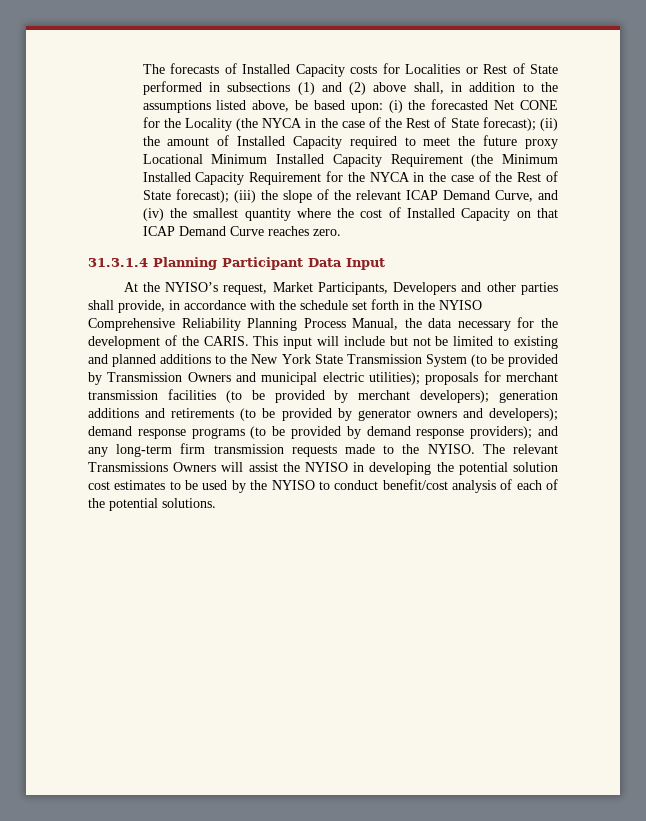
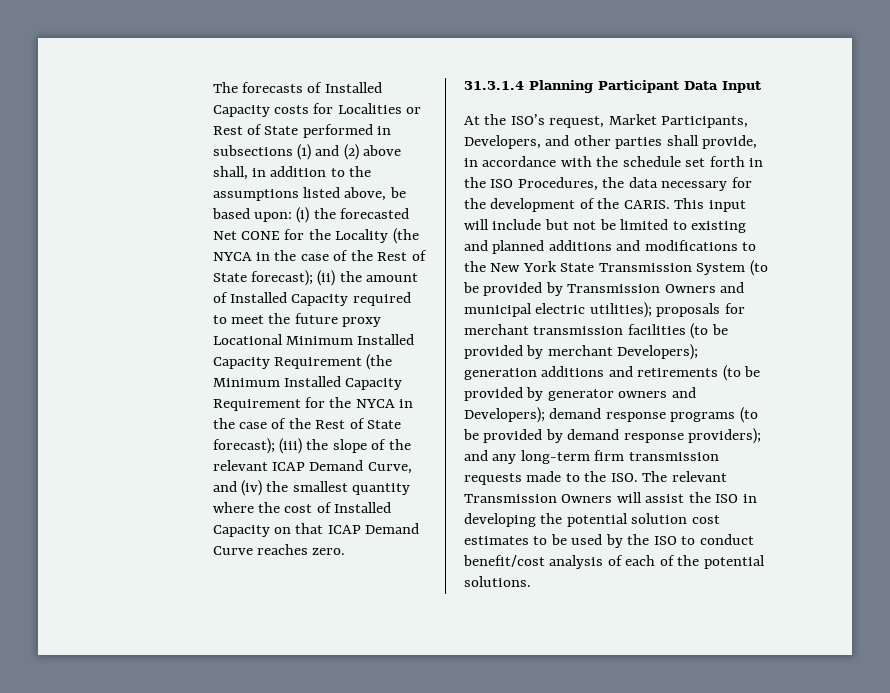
[165,282,219,292] NYISO’s -> [510,114,545,125] ISO’s
[393,282,457,295] Developers -> [464,135,541,149] Developers,
[439,300,482,310] [88,318,399,331] NYISO Comprehensive Reliability Planning Process Manual, -> [490,177,598,191] ISO Procedures,
(212, 359) none -> [616,240,738,251] and modifications
[420,390,490,403] developers); -> [617,344,699,360] Developers);
[489,408,558,421] developers); -> [464,407,545,423] Developers);
[427,444,475,454] NYISO. -> [610,473,638,482] ISO.
[88,462,168,472] Transmissions -> [464,494,557,503] Transmission
[304,462,348,472] NYISO -> [715,494,739,503] ISO
[271,480,315,490] NYISO -> [653,536,677,545] ISO

